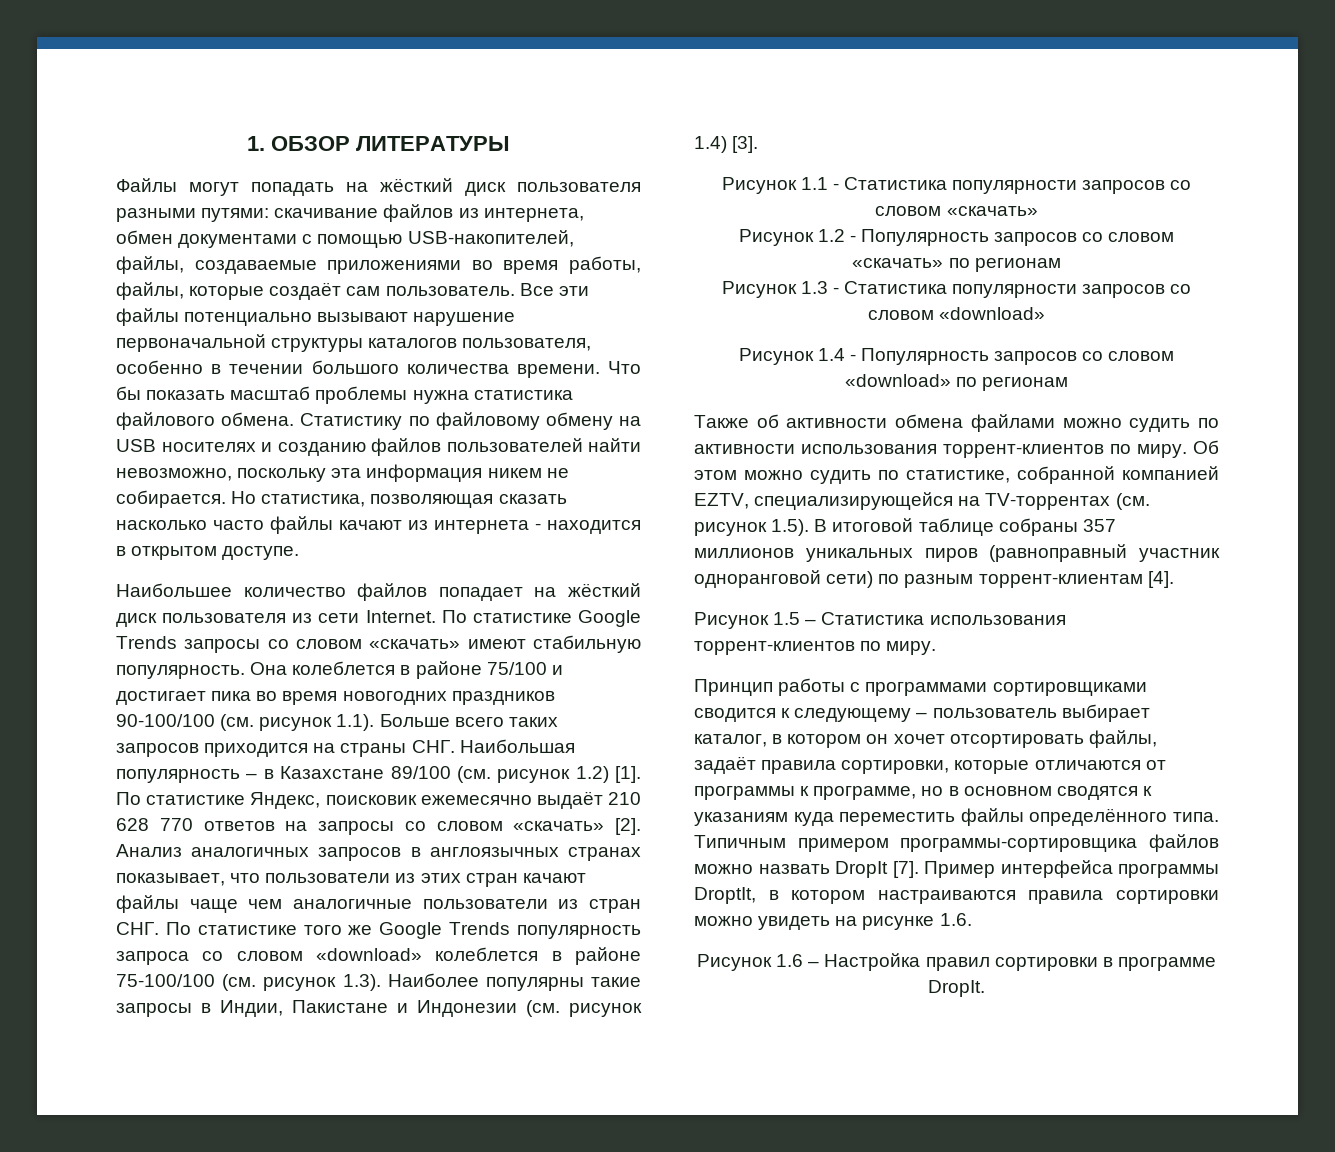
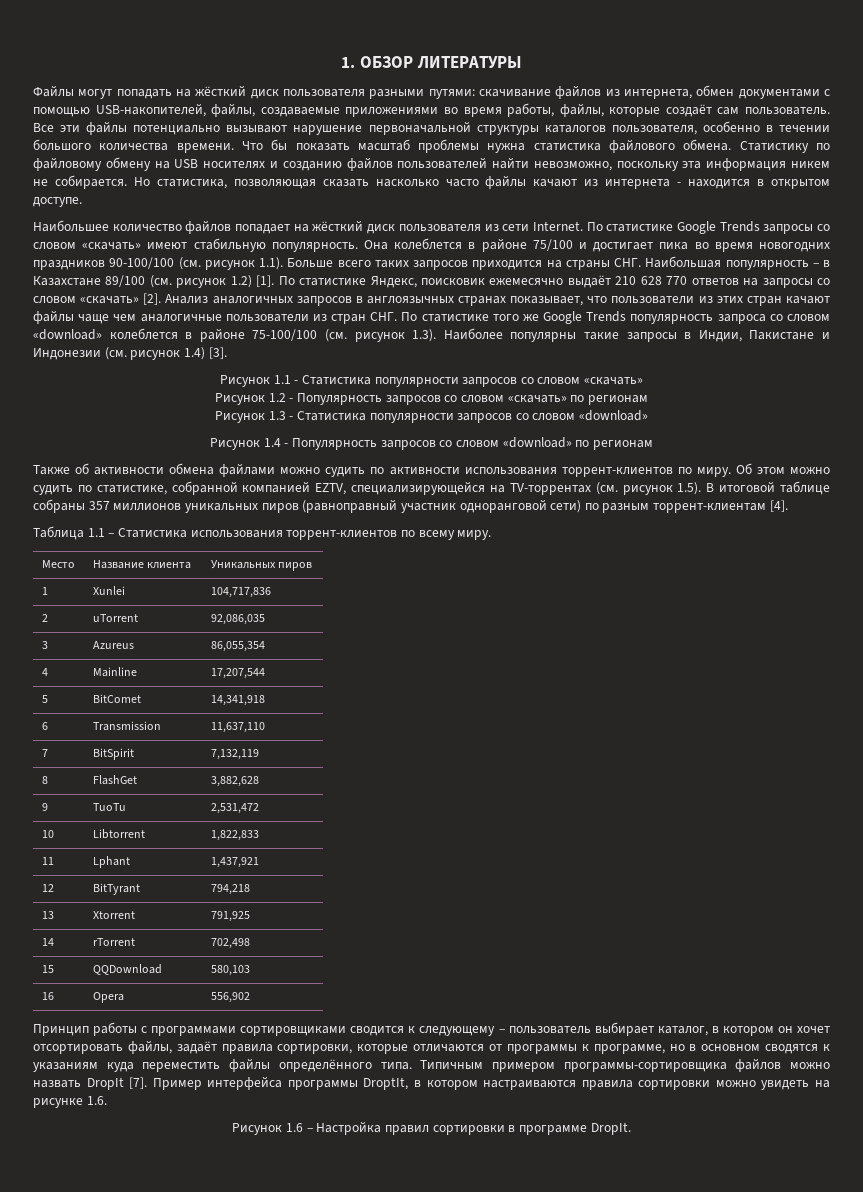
[694,612,801,629] Рисунок 1.5 -> [33,526,105,540] Таблица 1.1
[886,641,937,655] миру. -> [418,530,492,540] [41,560,75,568] [92,560,192,569] [210,560,313,571] [41,587,48,595] [92,586,125,595] [210,587,271,598] [41,614,48,622] [92,614,138,622] [210,614,265,625] [41,641,48,649] [92,641,134,649] [210,641,265,652] [41,668,48,676] [92,667,137,677] [210,668,265,679] [41,695,48,703] [92,694,141,703] [210,695,265,706] [41,722,48,730] [92,721,161,731] [210,722,265,733] [41,749,48,757] [92,748,134,760] [210,749,259,760] [41,776,48,784] [92,775,137,785] [210,776,259,787] [41,803,48,811] [92,803,126,811] [210,803,259,814] [41,830,54,838] [92,829,145,839] [210,830,259,841] [41,857,54,865] [92,856,130,868] [210,857,259,868] [41,884,54,892] [92,883,140,895] [210,884,250,895] [41,911,54,919] [92,911,135,919] [210,911,250,922] [41,938,54,946] [92,938,135,946] [210,938,250,949] [41,965,54,973] [92,964,162,975] [210,965,250,976] [41,992,54,1000] [92,992,124,1003] [210,992,250,1003] всему миру. // Место | Название клиента | Уникальных пиров // 1 | Xunlei | 104,717,836 // 2 | uTorrent | 92,086,035 // 3 | Azureus | 86,055,354 // 4 | Mainline | 17,207,544 // 5 | BitComet | 14,341,918 // 6 | Transmission | 11,637,110 // 7 | BitSpirit | 7,132,119 // 8 | FlashGet | 3,882,628 // 9 | TuoTu | 2,531,472 // 10 | Libtorrent | 1,822,833 // 11 | Lphant | 1,437,921 // 12 | BitTyrant | 794,218 // 13 | Xtorrent | 791,925 // 14 | rTorrent | 702,498 // 15 | QQDownload | 580,103 // 16 | Opera | 556,902

